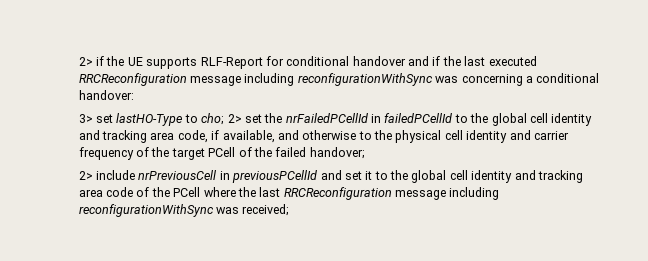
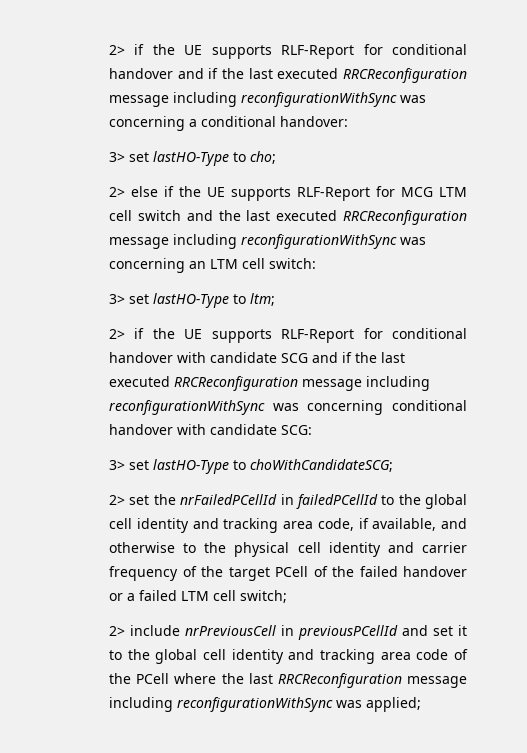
(225, 119) none -> [109,186,467,201] [109,210,467,225] [109,234,427,249] [109,258,317,273] [109,293,276,308] [109,328,467,343] [109,352,406,363] [109,376,431,391] [109,400,467,415] [109,424,313,435] [109,459,394,474] // 2> else if the UE supports RLF-Report for MCG LTM cell switch and the last executed RRCReconfiguration message including reconfigurationWithSync was concerning an LTM cell switch: // 3> set lastHO-Type to ltm; // 2> if the UE supports RLF-Report for conditional handover with candidate SCG and if the last executed RRCReconfiguration message including reconfigurationWithSync was concerning conditional handover with candidate SCG: // 3> set lastHO-Type to choWithCandidateSCG; //
[309,147,365,159] handover; -> [403,566,468,577] [109,590,288,603] handover or a failed LTM cell switch;
[242,204,290,216] received; -> [366,697,422,712] applied;

